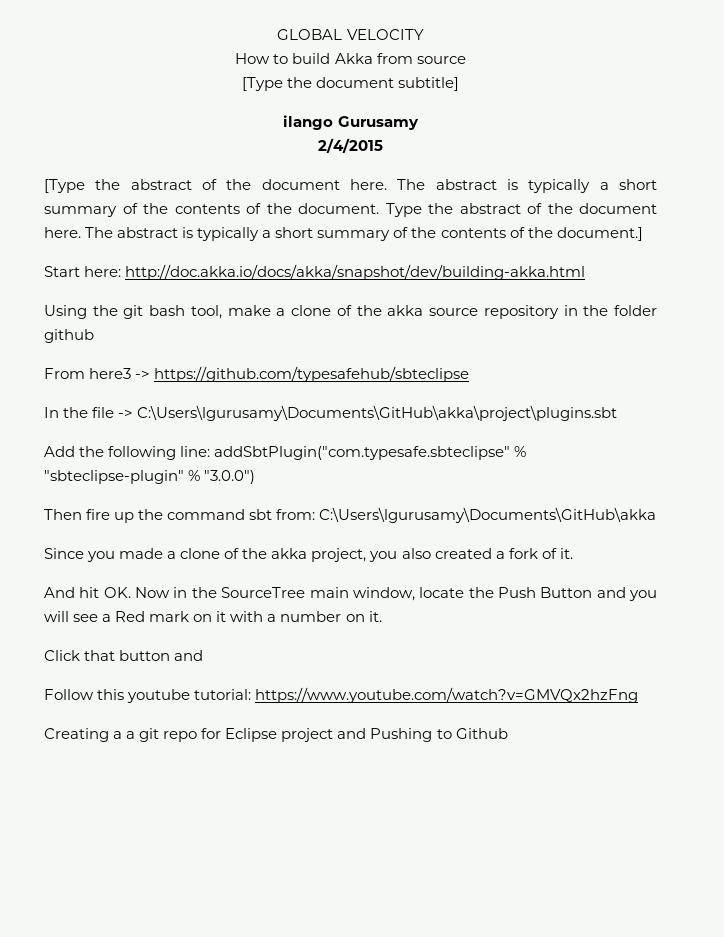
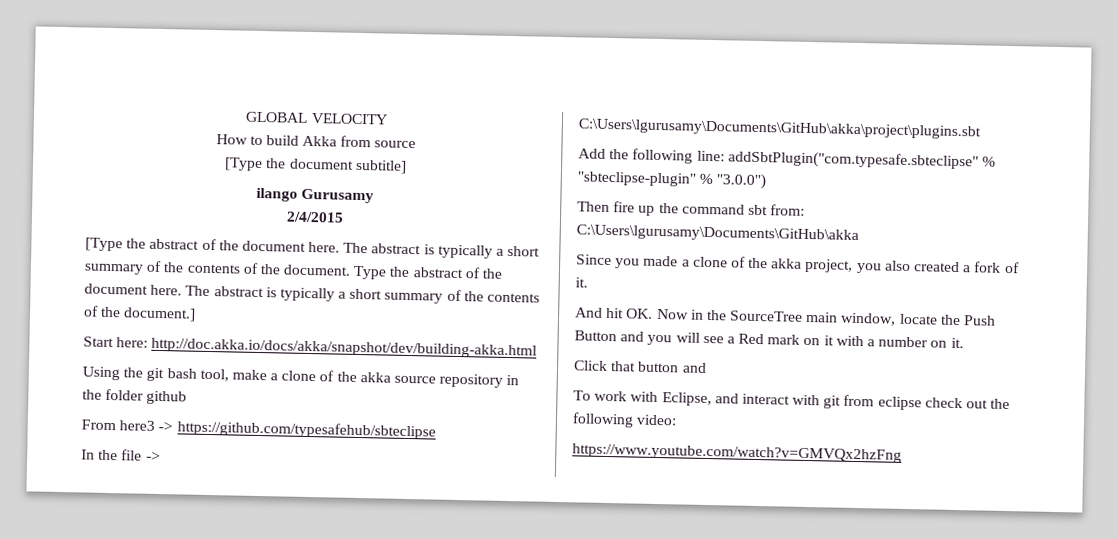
[44,687,639,703] [44,728,508,742] Follow this youtube tutorial: https://www.youtube.com/watch?v=GMVQx2hzFng // Creating a a git repo for Eclipse project and Pushing to Github -> [573,390,1011,411] [572,412,678,428] [572,443,902,463] To work with Eclipse, and interact with git from eclipse check out the following video: // https://www.youtube.com/watch?v=GMVQx2hzFng

